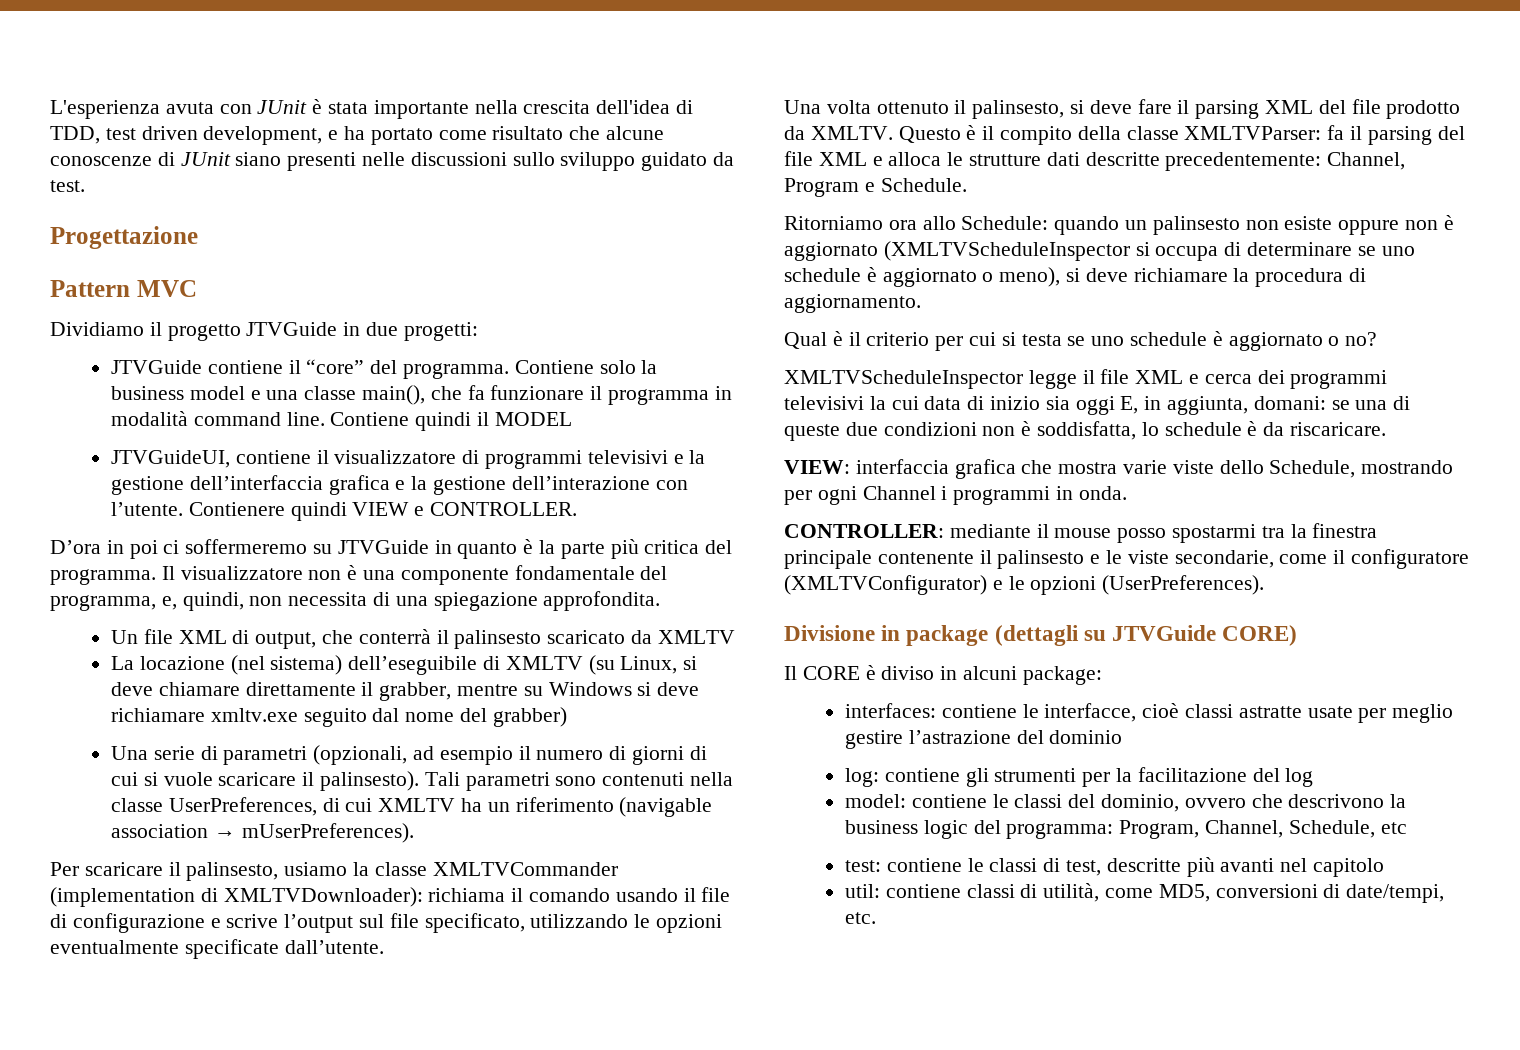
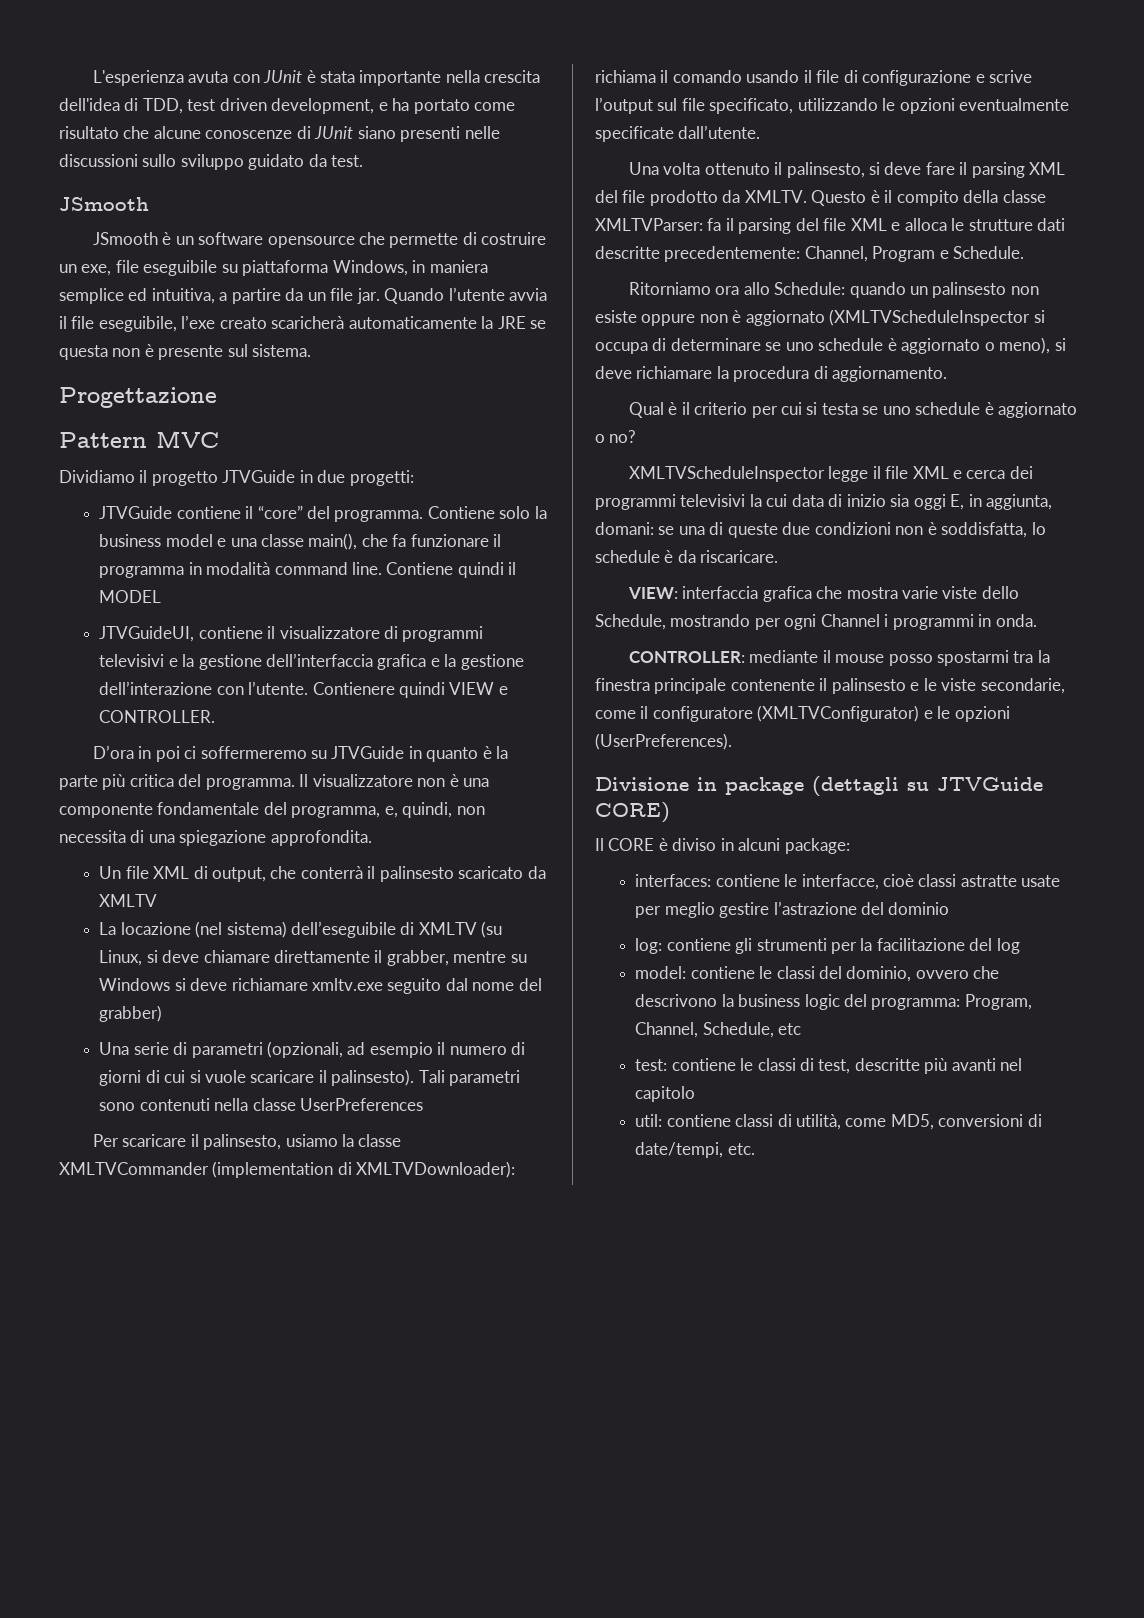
(85, 186) none -> [59,197,149,211] [92,232,547,248] [59,260,488,276] [59,287,548,304] [59,315,547,332] [59,344,312,360] // JSmooth // JSmooth è un software opensource che permette di costruire un exe, file eseguibile su piattaforma Windows, in maniera semplice ed intuitiva, a partire da un file jar. Quando l’utente avvia il file eseguibile, l’exe creato scaricherà automaticamente la JRE se questa non è presente sul sistema.
[168,797,713,817] [110,823,414,843] UserPreferences, di cui XMLTV ha un riferimento (navigable association → mUserPreferences). -> [300,1098,424,1111] UserPreferences

